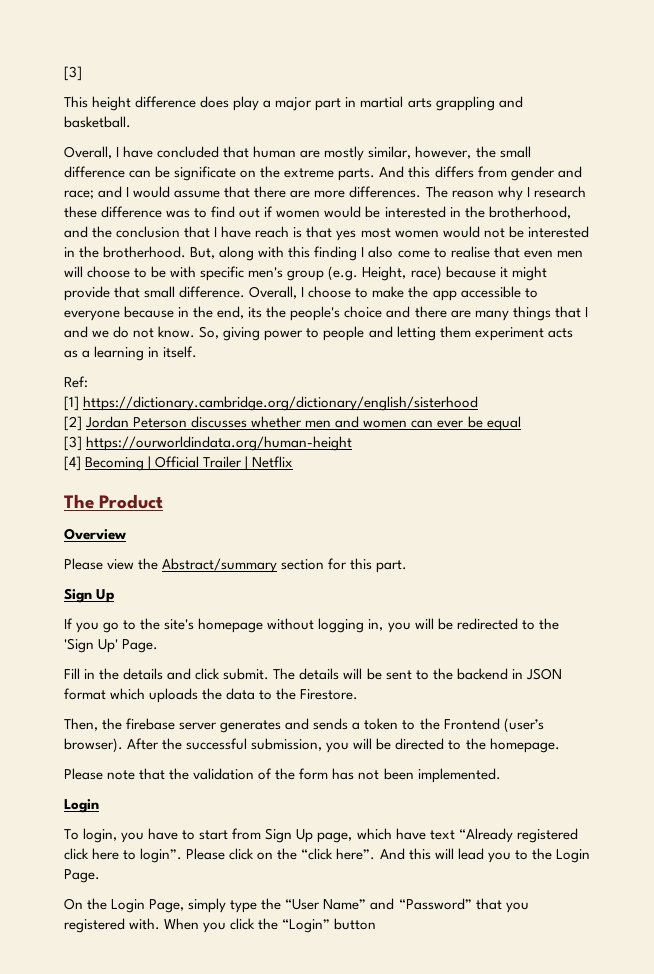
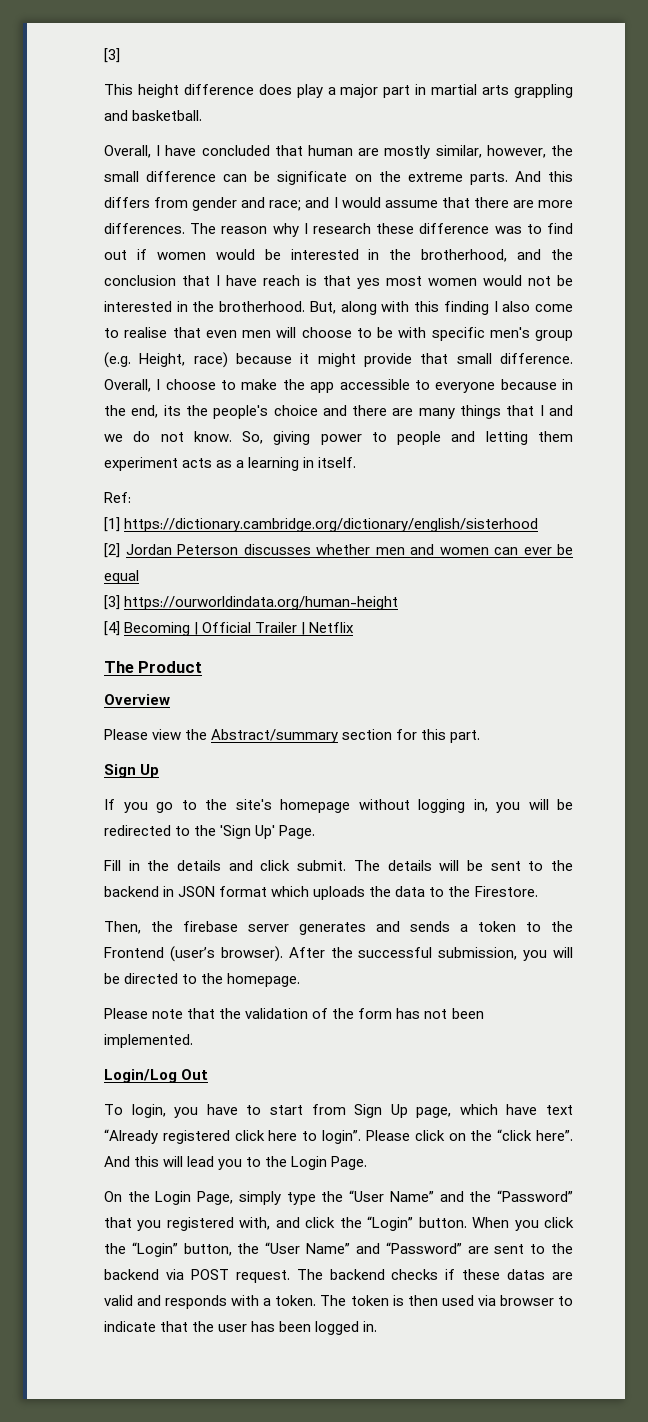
[64,799,99,813] Login -> [104,1069,209,1083] Login/Log Out
(395, 904) none -> [469,1191,492,1202] the
[129,918,161,930] with. -> [239,1216,467,1231] with, and click the “Login” button.
[334,918,377,930] button -> [183,1242,573,1256] [104,1269,573,1283] [104,1295,573,1309] [104,1321,378,1335] button, the “User Name” and “Password” are sent to the backend via POST request. The backend checks if these datas are valid and responds with a token. The token is then used via browser to indicate that the user has been logged in.

